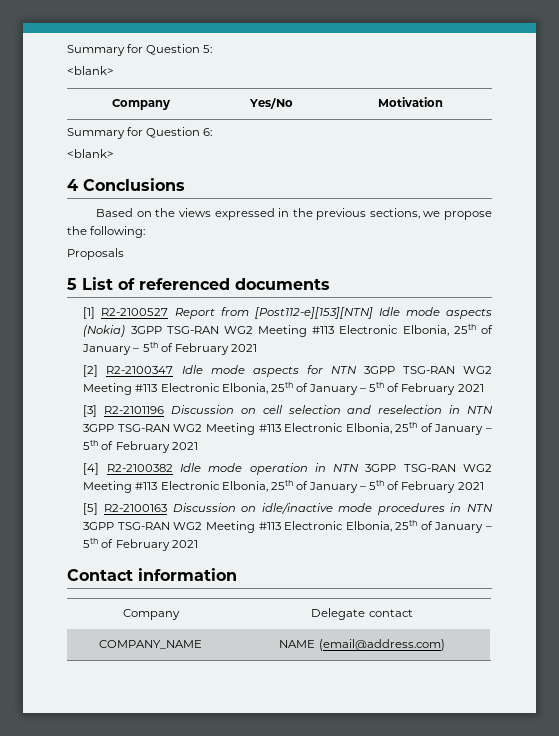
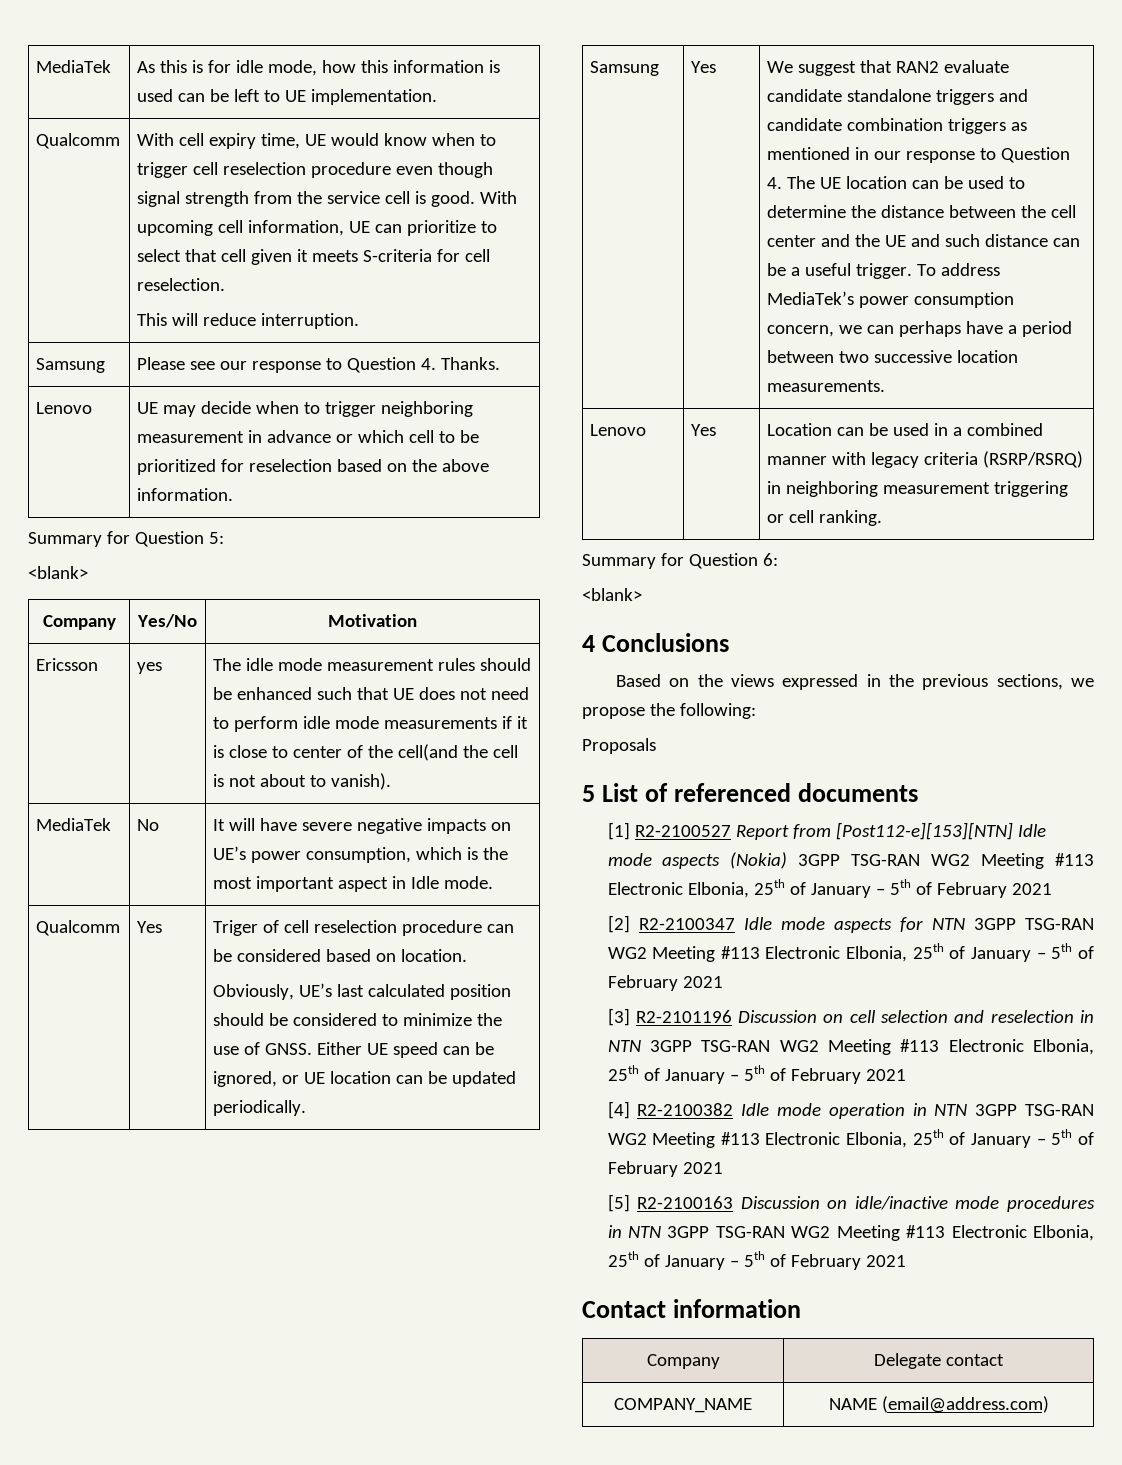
(67, 50) none -> [36,60,112,73] [137,60,501,76] [137,89,438,105] [36,133,121,149] [137,133,497,149] [137,162,494,178] [137,191,518,207] [137,220,498,236] [137,249,491,265] [137,278,226,291] [137,313,360,329] [36,358,106,373] [137,357,501,373] [36,402,93,414] [137,401,474,417] [137,430,480,443] [137,459,490,475] [137,488,234,501] MediaTek | As this is for idle mode, how this information is used can be left to UE implementation. // Qualcomm | With cell expiry time, UE would know when to trigger cell reselection procedure even though signal strength from the service cell is good. With upcoming cell information, UE can prioritize to select that cell given it meets S-criteria for cell reselection. // This will reduce interruption. // Samsung | Please see our response to Question 4. Thanks. // Lenovo | UE may decide when to trigger neighboring measurement in advance or which cell to be prioritized for reselection based on the above information. //
(443, 102) none -> [36,658,99,671] [137,662,163,674] [213,658,532,671] [213,687,530,700] [213,716,529,732] [213,744,519,761] [213,773,392,790] [36,818,112,831] [137,819,160,831] [213,818,512,834] [213,846,509,863] [213,876,494,892] [36,920,121,936] [137,921,163,933] [213,920,515,936] [213,949,468,962] [213,983,512,1000] [213,1013,503,1026] [213,1042,495,1058] [213,1071,517,1087] [213,1100,307,1116] [590,61,660,76] [691,61,717,73] [767,60,1010,76] [767,89,1029,105] [767,118,1028,134] [767,147,1071,163] [767,176,1026,189] [767,205,1077,218] [767,234,1081,247] [767,263,1001,279] [767,291,1015,308] [767,321,1073,337] [767,350,1019,363] [767,380,886,392] [590,424,647,436] [691,424,717,436] [767,423,1044,436] [767,451,1084,468] [767,481,1069,497] [767,510,883,526] // Ericsson | yes | The idle mode measurement rules should be enhanced such that UE does not need to perform idle mode measurements if it is close to center of the cell(and the cell is not about to vanish). // MediaTek | No | It will have severe negative impacts on UE’s power consumption, which is the most important aspect in Idle mode. // Qualcomm | Yes | Triger of cell reselection procedure can be considered based on location. // Obviously, UE’s last calculated position should be considered to minimize the use of GNSS. Either UE speed can be ignored, or UE location can be updated periodically. // Samsung | Yes | We suggest that RAN2 evaluate candidate standalone triggers and candidate combination triggers as mentioned in our response to Question 4. The UE location can be used to determine the distance between the cell center and the UE and such distance can be a useful trigger. To address MediaTek’s power consumption concern, we can perhaps have a period between two successive location measurements. // Lenovo | Yes | Location can be used in a combined manner with legacy criteria (RSRP/RSRQ) in neighboring measurement triggering or cell ranking.

